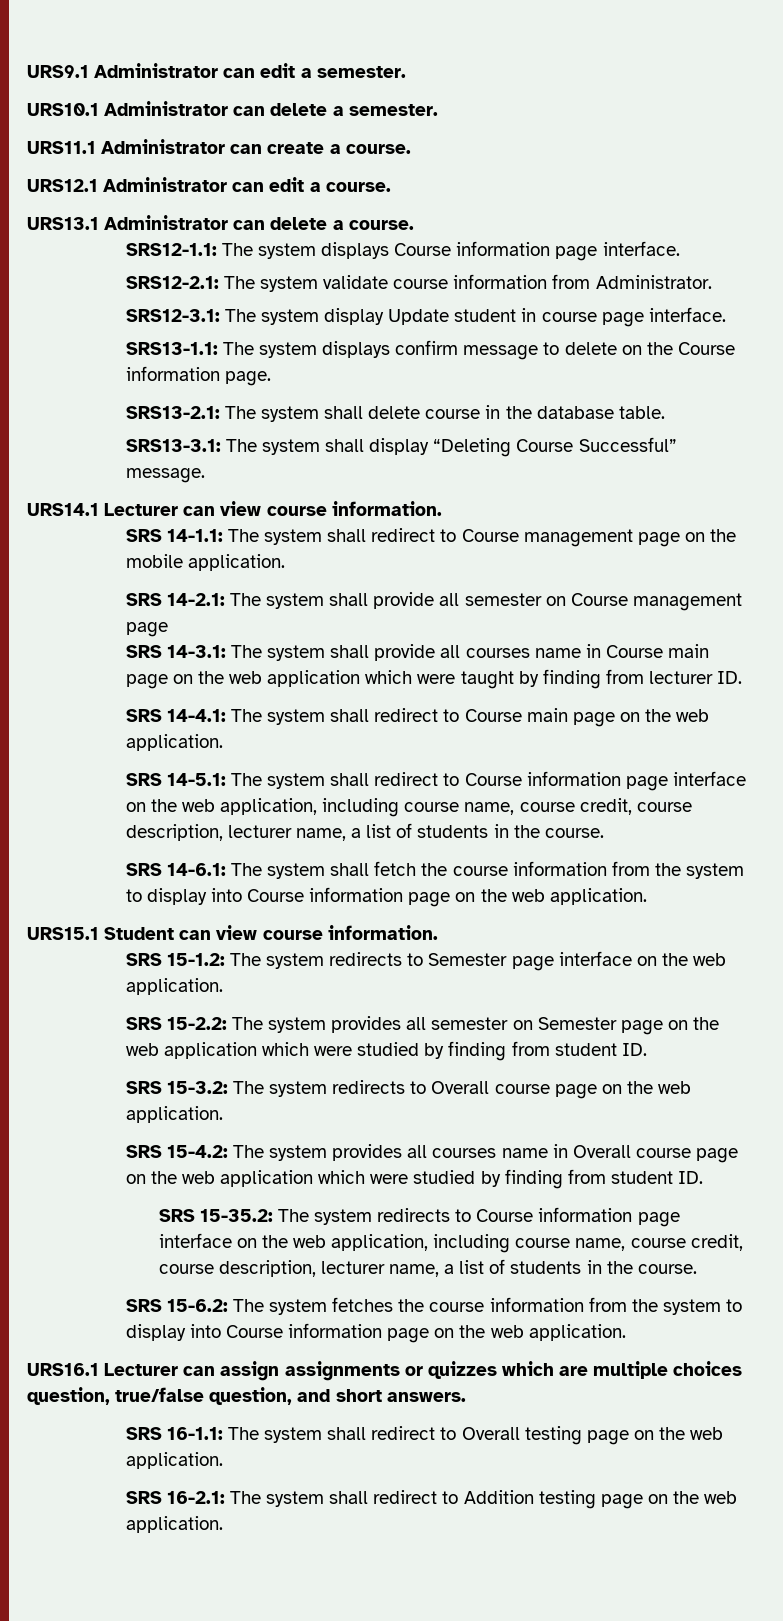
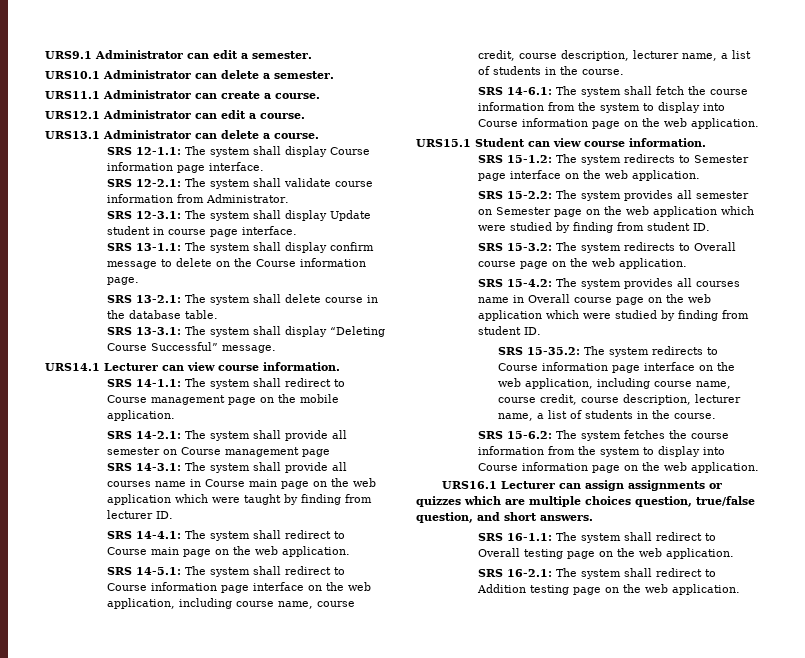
[125,242,390,259] SRS12-1.1: The system displays -> [106,146,327,157] SRS 12-1.1: The system shall display
[125,276,318,292] SRS12-2.1: The system -> [106,178,281,189] SRS 12-2.1: The system shall
[125,309,319,325] SRS12-3.1: The system -> [106,210,281,221] SRS 12-3.1: The system shall
[125,341,391,358] SRS13-1.1: The system displays -> [106,242,327,253] SRS 13-1.1: The system shall display
[125,406,220,419] SRS13-2.1: -> [106,295,181,303] SRS 13-2.1:
[125,439,221,452] SRS13-3.1: -> [106,327,181,335] SRS 13-3.1:

